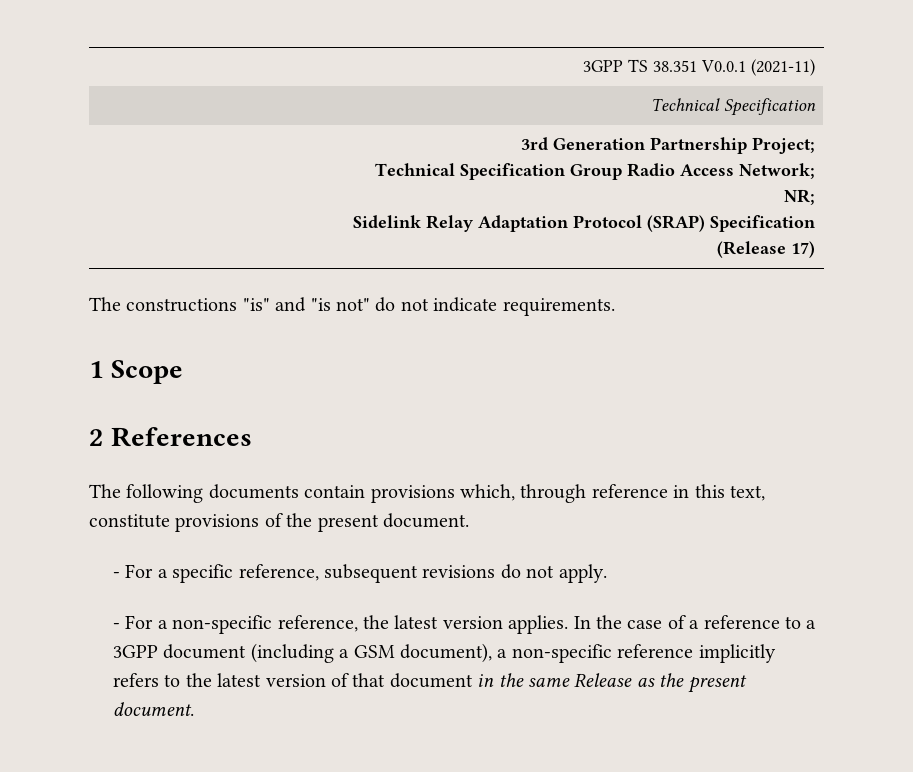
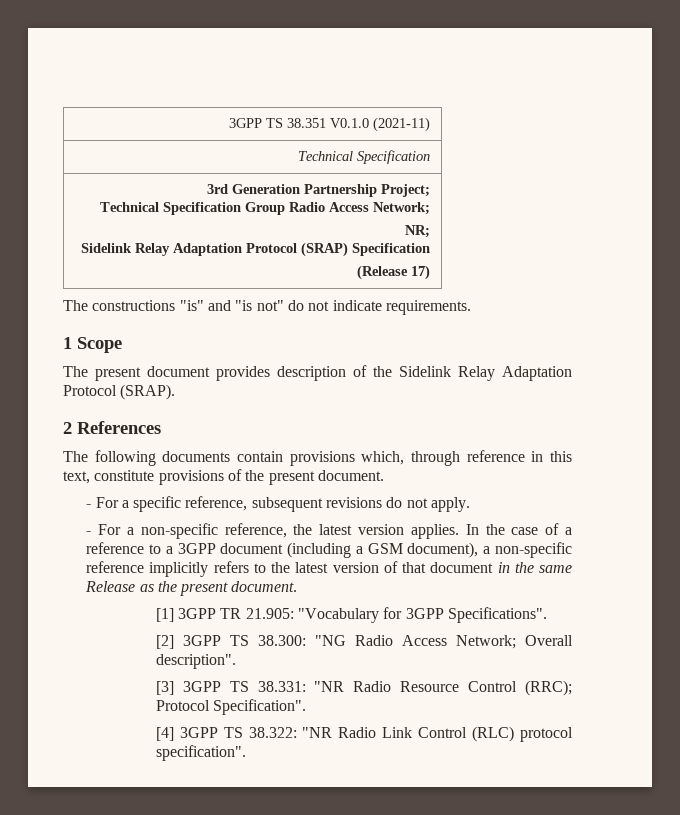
[701,60,747,72] V0.0.1 -> [330,118,370,128] V0.1.0
(183, 372) none -> [63,365,572,381] [63,384,176,400] // The present document provides description of the Sidelink Relay Adaptation Protocol (SRAP).
(195, 709) none -> [155,607,548,623] [155,635,573,649] [155,654,236,669] [155,680,572,696] [155,699,307,715] [155,726,573,742] [155,745,246,761] // [1] 3GPP TR 21.905: "Vocabulary for 3GPP Specifications". // [2] 3GPP TS 38.300: "NG Radio Access Network; Overall description". // [3] 3GPP TS 38.331: "NR Radio Resource Control (RRC); Protocol Specification". // [4] 3GPP TS 38.322: "NR Radio Link Control (RLC) protocol specification".

